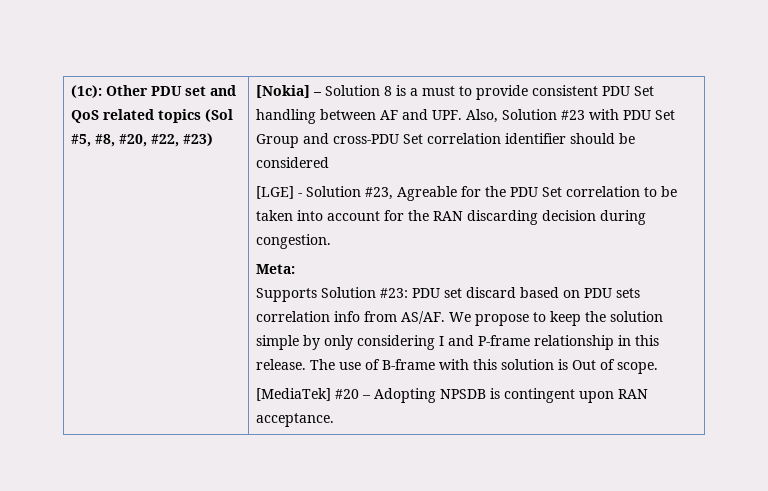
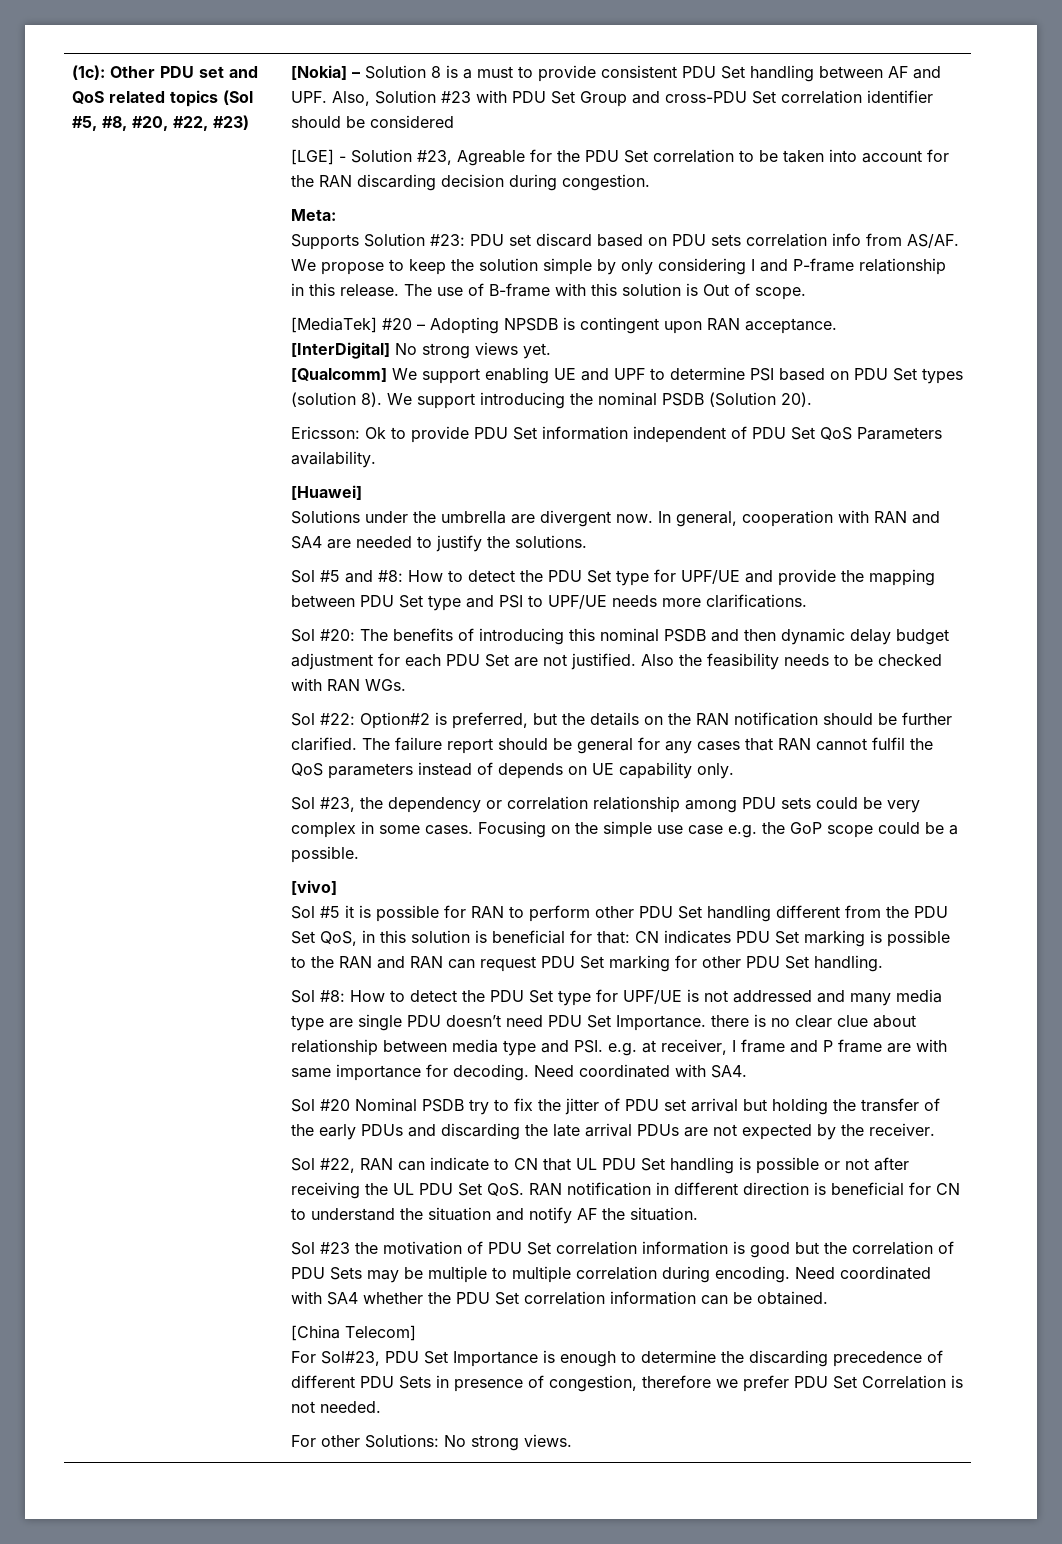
(334, 420) none -> [290,342,551,359] [290,367,963,384] [290,392,812,409] [290,426,942,443] [290,451,376,468] [290,485,362,500] [290,510,940,527] [290,535,587,552] [290,569,935,586] [290,594,807,611] [290,628,949,645] [290,653,942,670] [290,678,406,691] [290,712,952,729] [290,737,933,754] [290,762,734,779] [290,796,920,813] [290,821,958,838] [290,846,359,863] [290,880,337,895] [290,905,948,922] [290,930,950,947] [290,955,883,972] [290,989,942,1006] [290,1014,916,1031] [290,1039,947,1056] [290,1064,747,1081] [290,1098,940,1115] [290,1123,935,1140] [290,1157,909,1174] [290,1182,960,1199] [290,1207,698,1224] [290,1241,954,1258] [290,1266,931,1283] [290,1291,828,1305] [290,1325,416,1341] [290,1350,943,1367] [290,1375,963,1392] [290,1401,381,1413] [290,1434,572,1451] // [InterDigital] No strong views yet. // [Qualcomm] We support enabling UE and UPF to determine PSI based on PDU Set types (solution 8). We support introducing the nominal PSDB (Solution 20). // Ericsson: Ok to provide PDU Set information independent of PDU Set QoS Parameters availability. // [Huawei] // Solutions under the umbrella are divergent now. In general, cooperation with RAN and SA4 are needed to justify the solutions. // Sol #5 and #8: How to detect the PDU Set type for UPF/UE and provide the mapping between PDU Set type and PSI to UPF/UE needs more clarifications. // Sol #20: The benefits of introducing this nominal PSDB and then dynamic delay budget adjustment for each PDU Set are not justified. Also the feasibility needs to be checked with RAN WGs. // Sol #22: Option#2 is preferred, but the details on the RAN notification should be further clarified. The failure report should be general for any cases that RAN cannot fulfil the QoS parameters instead of depends on UE capability only. // Sol #23, the dependency or correlation relationship among PDU sets could be very complex in some cases. Focusing on the simple use case e.g. the GoP scope could be a possible. // [vivo] // Sol #5 it is possible for RAN to perform other PDU Set handling different from the PDU Set QoS, in this solution is beneficial for that: CN indicates PDU Set marking is possible to the RAN and RAN can request PDU Set marking for other PDU Set handling. // Sol #8: How to detect the PDU Set type for UPF/UE is not addressed and many media type are single PDU doesn’t need PDU Set Importance. there is no clear clue about relationship between media type and PSI. e.g. at receiver, I frame and P frame are with same importance for decoding. Need coordinated with SA4. // Sol #20 Nominal PSDB try to fix the jitter of PDU set arrival but holding the transfer of the early PDUs and discarding the late arrival PDUs are not expected by the receiver. // Sol #22, RAN can indicate to CN that UL PDU Set handling is possible or not after receiving the UL PDU Set QoS. RAN notification in different direction is beneficial for CN to understand the situation and notify AF the situation. // Sol #23 the motivation of PDU Set correlation information is good but the correlation of PDU Sets may be multiple to multiple correlation during encoding. Need coordinated with SA4 whether the PDU Set correlation information can be obtained. // [China Telecom] // For Sol#23, PDU Set Importance is enough to determine the discarding precedence of different PDU Sets in presence of congestion, therefore we prefer PDU Set Correlation is not needed. // For other Solutions: No strong views.

